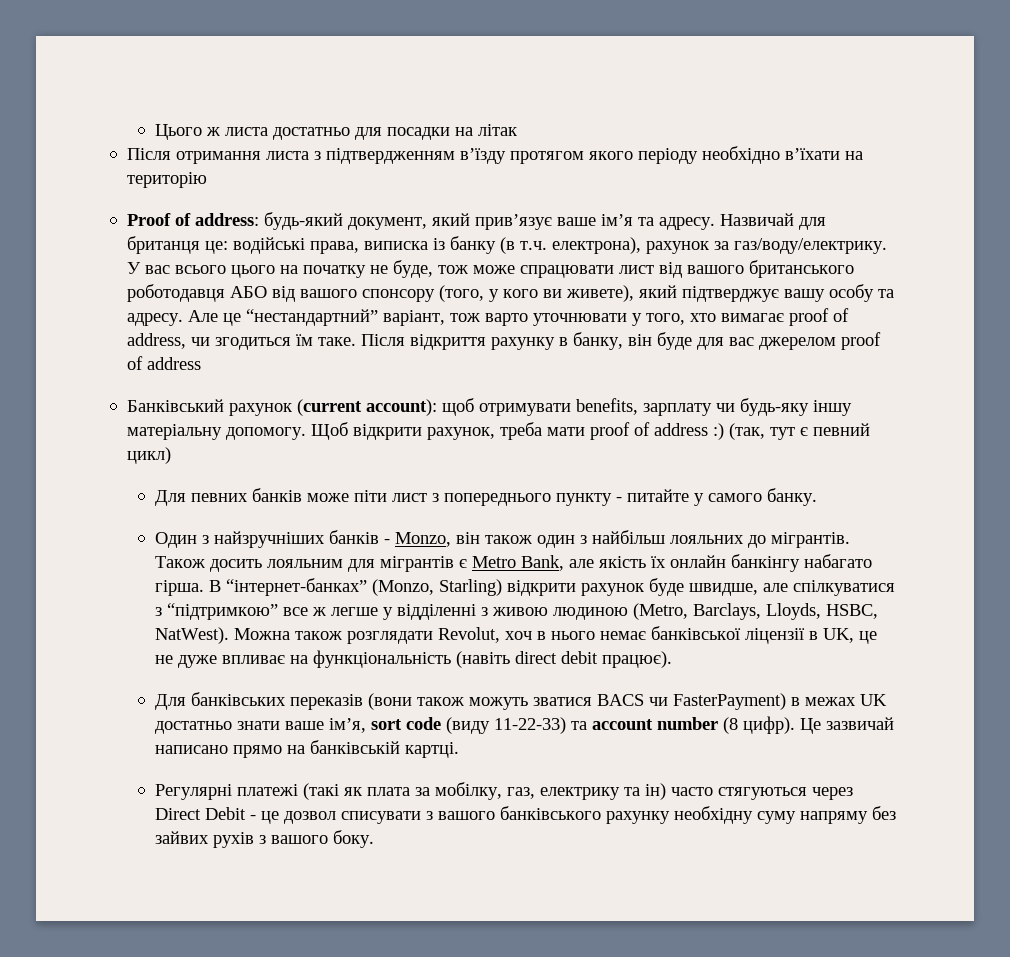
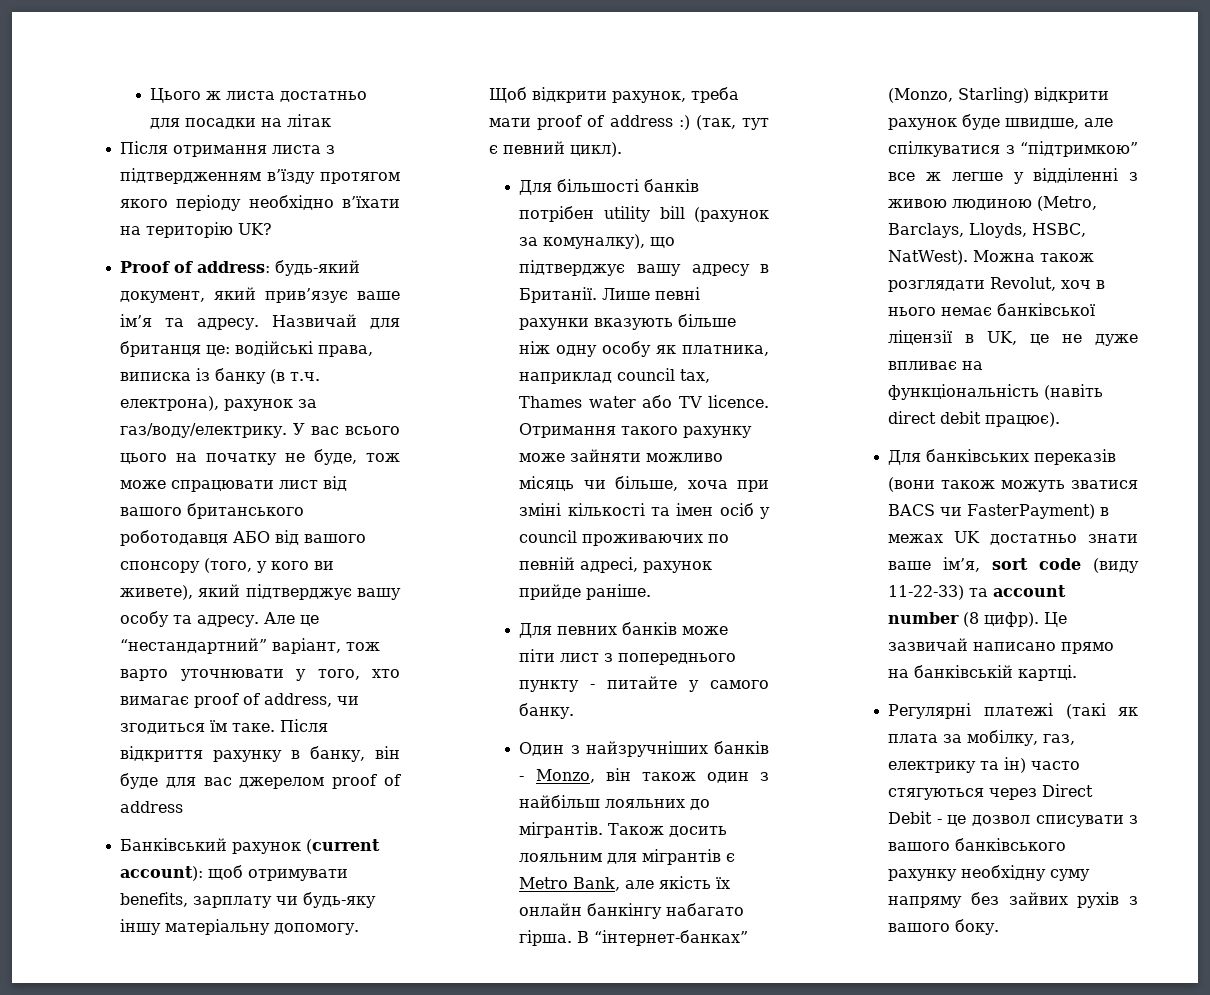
(207, 180) none -> [238,223,273,235] UK?
[126,447,171,464] цикл) -> [570,142,623,157] [519,179,700,195] [519,206,769,222] [519,234,676,249] [519,260,769,276] [519,287,701,303] [519,314,737,330] [519,341,769,357] [519,368,711,384] [519,395,769,408] [519,423,753,438] [519,449,724,462] [519,476,769,492] [519,503,770,519] [519,530,730,546] [519,557,713,573] [519,584,652,600] цикл). // Для більшості банків потрібен utility bill (рахунок за комуналку), що підтверджує вашу адресу в Британії. Лише певні рахунки вказують більше ніж одну особу як платника, наприклад council tax, Thames water або TV licence. Отримання такого рахунку може зайняти можливо місяць чи більше, хоча при зміні кількості та імен осіб у council проживаючих по певній адресі, рахунок прийде раніше.

